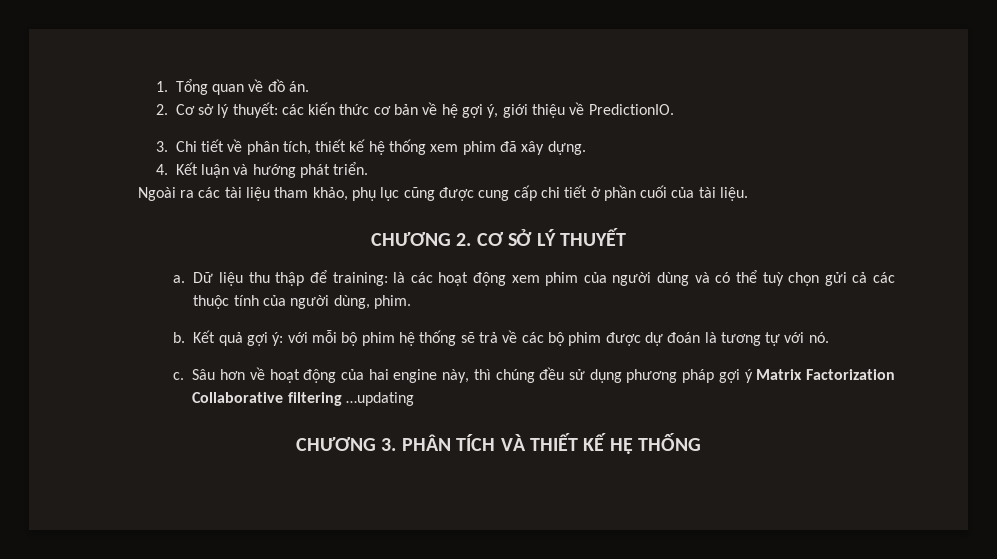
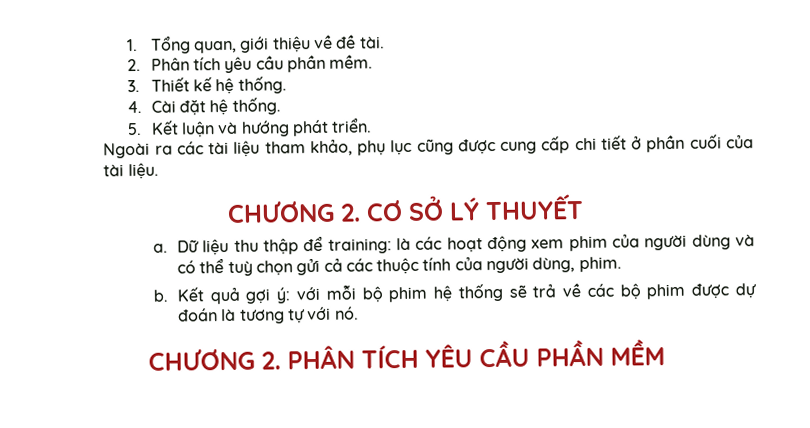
[211,79,309,95] [155,102,674,118] [155,139,586,155] [155,164,168,175] quan về đồ án. // 2. Cơ sở lý thuyết: các kiến thức cơ bản về hệ gợi ý, giới thiệu về PredictionIO. // 3. Chi tiết về phân tích, thiết kế hệ thống xem phim đã xây dựng. // 4. -> [194,34,385,54] [126,54,374,74] [126,76,287,95] [126,97,281,116] [126,122,142,136] quan, giới thiệu về đề tài. // 2. Phân tích yêu cầu phần mềm. // 3. Thiết kế hệ thống. // 4. Cài đặt hệ thống. // 5.
[173,367,895,383] [192,392,415,406] [295,437,397,451] // c. Sâu hơn về hoạt động của hai engine này, thì chúng đều sử dụng phương pháp gợi ý Matrix Factorization Collaborative filtering …updating // CHƯƠNG 3. -> [148,348,281,371] // CHƯƠNG 2.
[500,433,702,454] VÀ THIẾT KẾ HỆ THỐNG -> [425,339,665,368] YÊU CẦU PHẦN MỀM

